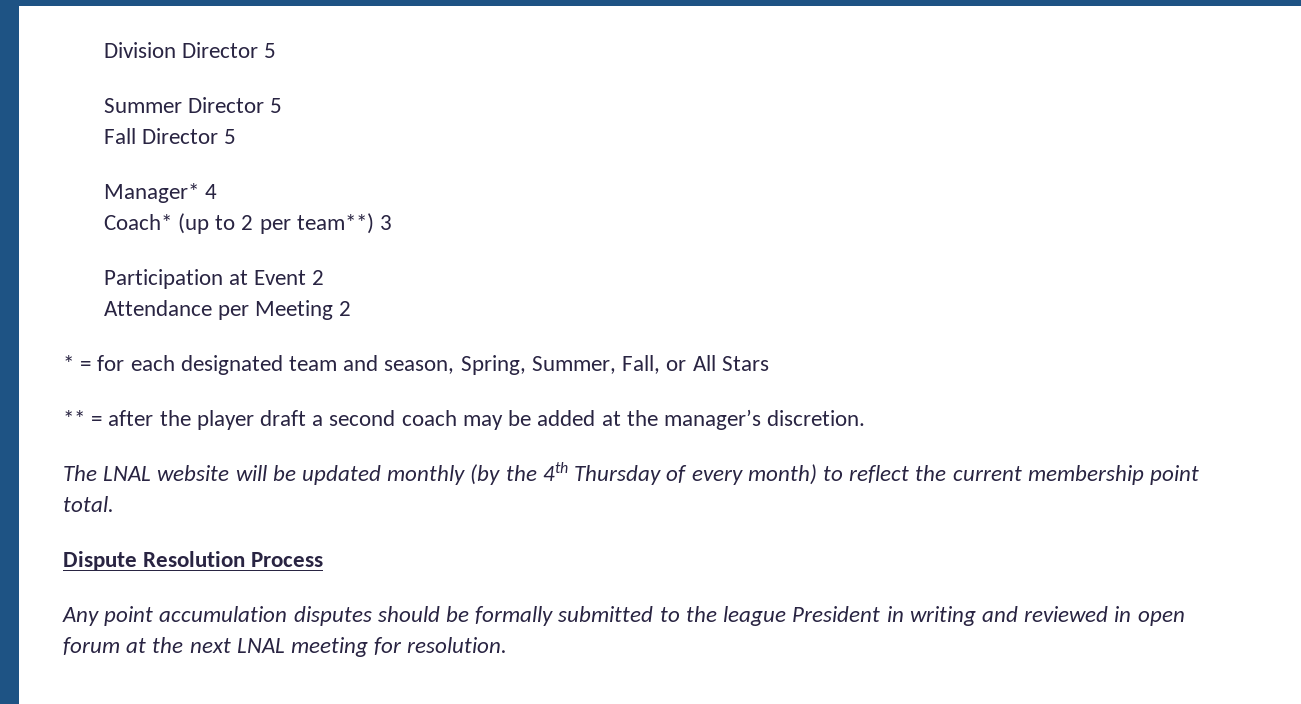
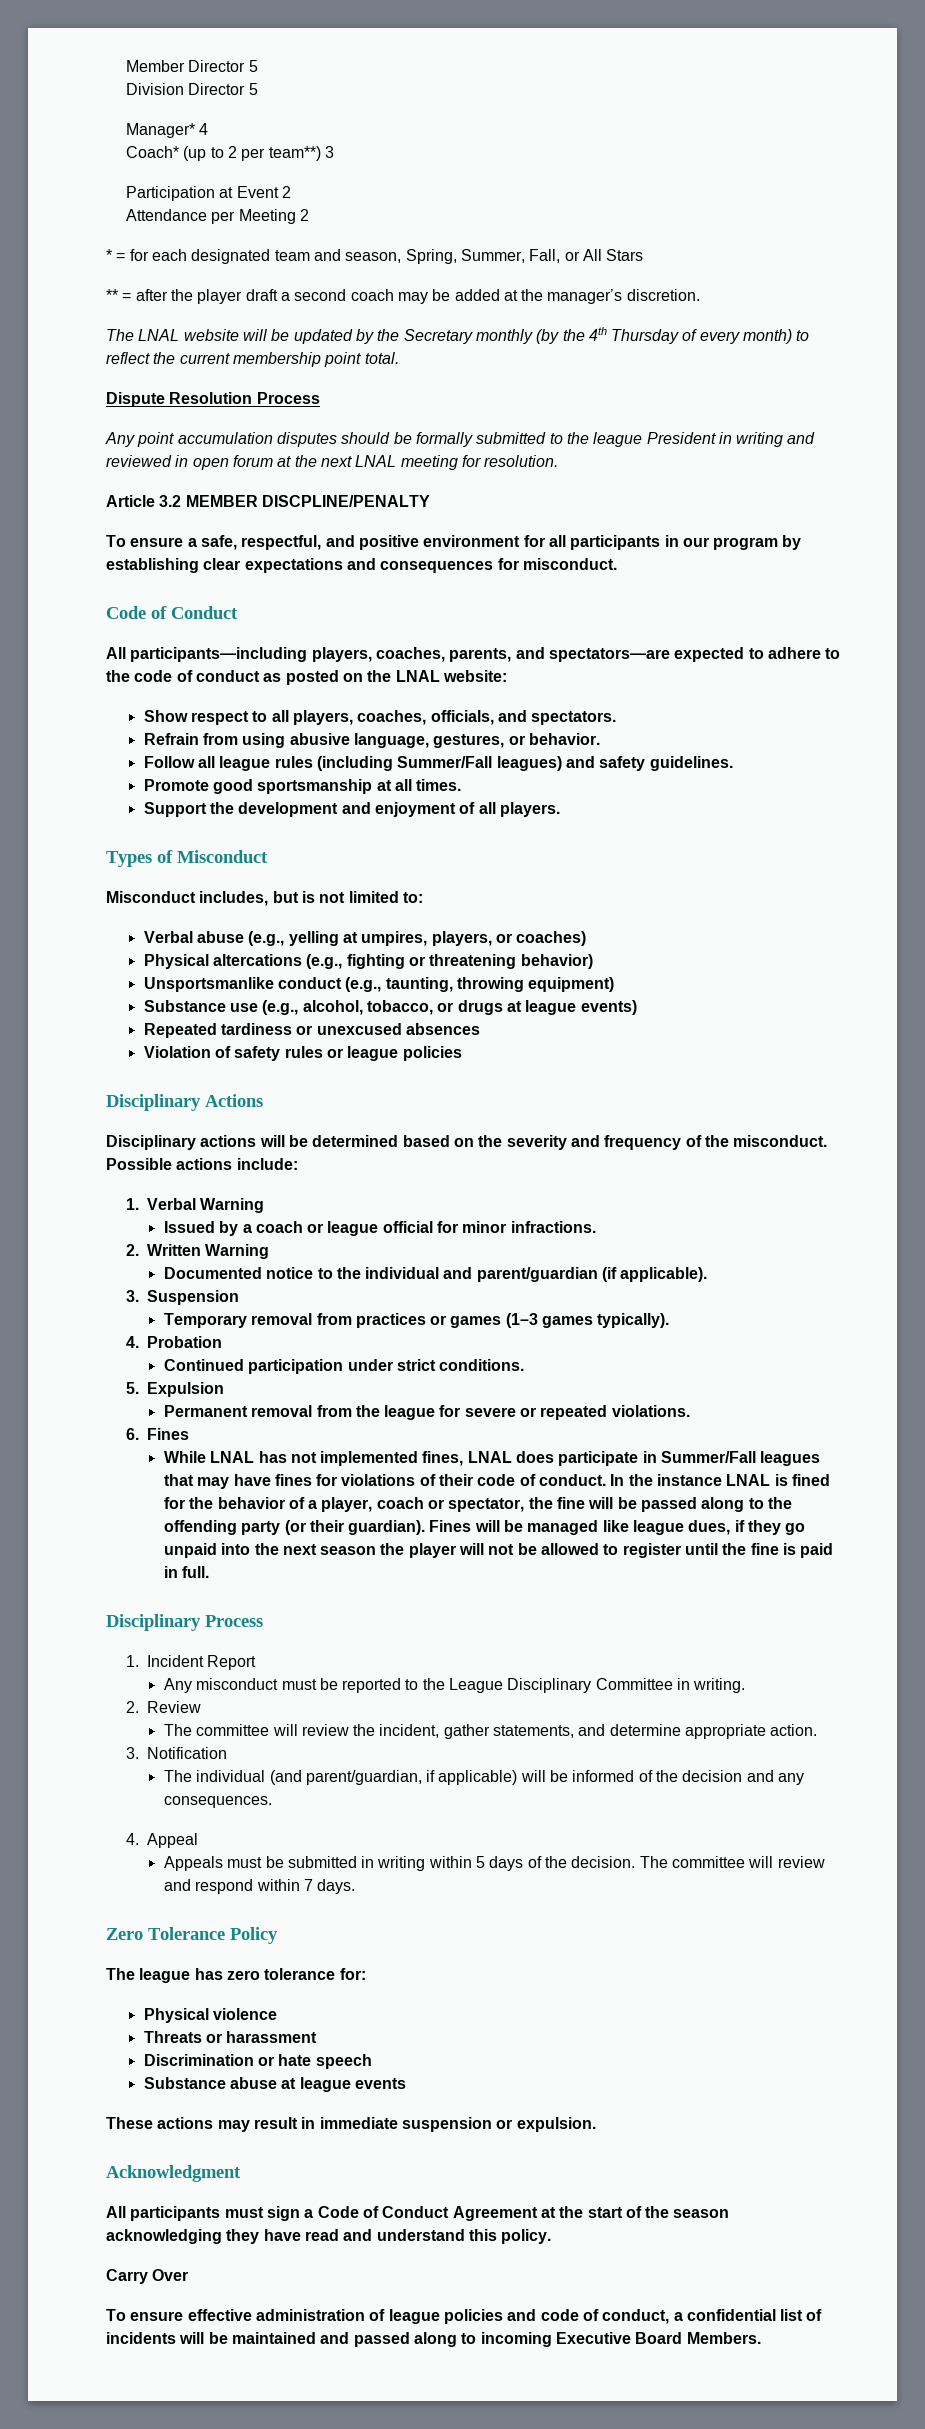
[103,42,277,58] [103,97,283,113] [103,128,136,144] Division Director 5 // Summer Director 5 // Fall -> [126,60,258,72] [126,83,185,95] Member Director 5 // Division
(382, 475) none -> [355,329,473,344] by the Secretary
(508, 645) none -> [106,495,430,507] [106,535,802,550] [106,558,617,573] [106,606,238,619] [106,647,841,662] [106,670,507,685] [143,710,617,725] [143,733,600,748] [143,756,733,771] [143,779,462,794] [143,802,560,817] [106,850,268,867] [106,891,423,906] [143,931,587,946] [143,954,593,969] [143,977,615,992] [143,1000,637,1015] [143,1023,481,1038] [143,1046,462,1061] [106,1094,263,1111] [106,1135,828,1150] [106,1158,298,1170] [126,1198,265,1213] [163,1221,596,1236] [126,1244,270,1259] [163,1267,708,1282] [126,1290,240,1305] [163,1313,670,1328] [126,1336,223,1348] [163,1359,525,1374] [126,1382,225,1397] [163,1405,690,1420] [126,1428,190,1440] [163,1451,821,1466] [163,1474,831,1489] [163,1497,793,1512] [163,1520,806,1535] [163,1543,834,1558] [163,1566,210,1578] [106,1614,263,1631] [126,1655,257,1670] [163,1678,746,1693] [126,1701,202,1713] [163,1724,818,1739] [126,1747,228,1759] [163,1770,805,1785] [163,1796,272,1808] [126,1833,199,1848] [163,1856,825,1871] [163,1879,356,1894] [106,1927,278,1944] [106,1968,366,1983] [143,2008,278,2023] [143,2031,318,2043] [143,2054,372,2069] [143,2077,407,2092] [106,2117,596,2132] [106,2165,241,2182] [106,2206,730,2221] [106,2229,552,2244] [106,2269,189,2284] [106,2309,823,2324] [106,2332,761,2347] // Article 3.2 MEMBER DISCPLINE/PENALTY // To ensure a safe, respectful, and positive environment for all participants in our program by establishing clear expectations and consequences for misconduct. // Code of Conduct // All participants—including players, coaches, parents, and spectators—are expected to adhere to the code of conduct as posted on the LNAL website: // Show respect to all players, coaches, officials, and spectators. // Refrain from using abusive language, gestures, or behavior. // Follow all league rules (including Summer/Fall leagues) and safety guidelines. // Promote good sportsmanship at all times. // Support the development and enjoyment of all players. // Types of Misconduct // Misconduct includes, but is not limited to: // Verbal abuse (e.g., yelling at umpires, players, or coaches) // Physical altercations (e.g., fighting or threatening behavior) // Unsportsmanlike conduct (e.g., taunting, throwing equipment) // Substance use (e.g., alcohol, tobacco, or drugs at league events) // Repeated tardiness or unexcused absences // Violation of safety rules or league policies // Disciplinary Actions // Disciplinary actions will be determined based on the severity and frequency of the misconduct. Possible actions include: // 1. Verbal Warning // Issued by a coach or league official for minor infractions. // 2. Written Warning // Documented notice to the individual and parent/guardian (if applicable). // 3. Suspension // Temporary removal from practices or games (1–3 games typically). // 4. Probation // Continued participation under strict conditions. // 5. Expulsion // Permanent removal from the league for severe or repeated violations. // 6. Fines // While LNAL has not implemented fines, LNAL does participate in Summer/Fall leagues that may have fines for violations of their code of conduct. In the instance LNAL is fined for the behavior of a player, coach or spectator, the fine will be passed along to the offending party (or their guardian). Fines will be managed like league dues, if they go unpaid into the next season the player will not be allowed to register until the fine is paid in full. // Disciplinary Process // 1. Incident Report // Any misconduct must be reported to the League Disciplinary Committee in writing. // 2. Review // The committee will review the incident, gather statements, and determine appropriate action. // 3. Notification // The individual (and parent/guardian, if applicable) will be informed of the decision and any consequences. // 4. Appeal // Appeals must be submitted in writing within 5 days of the decision. The committee will review and respond within 7 days. // Zero Tolerance Policy // The league has zero tolerance for: // Physical violence // Threats or harassment // Discrimination or hate speech // Substance abuse at league events // These actions may result in immediate suspension or expulsion. // Acknowledgment // All participants must sign a Code of Conduct Agreement at the start of the season acknowledging they have read and understand this policy. // Carry Over // To ensure effective administration of league policies and code of conduct, a confidential list of incidents will be maintained and passed along to incoming Executive Board Members.

